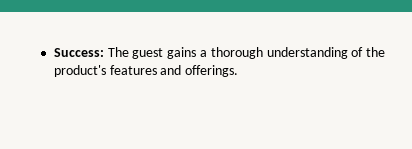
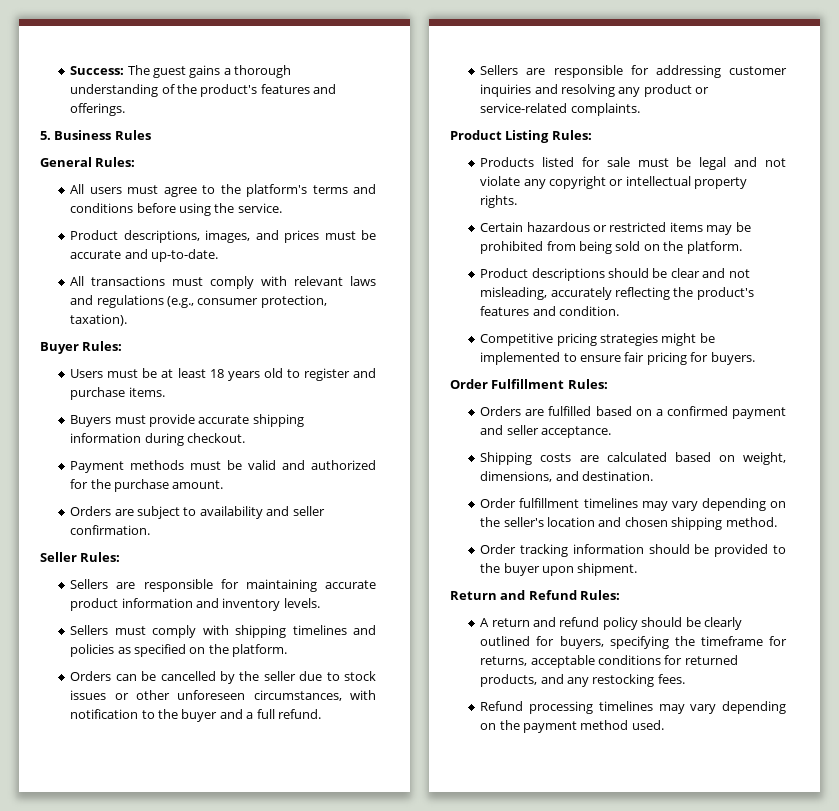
(239, 71) none -> [40,130,151,140] [40,157,136,167] [70,184,377,197] [70,203,282,216] [70,230,376,243] [70,249,219,262] [70,276,376,289] [70,295,327,308] [70,314,128,326] [40,341,123,354] [70,368,377,381] [70,387,165,400] [70,414,304,427] [70,433,246,446] [70,460,376,473] [70,479,224,492] [70,506,325,519] [70,525,151,535] [40,552,121,562] [70,579,376,592] [70,598,320,611] [70,625,376,638] [70,644,288,657] [70,671,376,684] [70,690,377,701] [70,709,321,722] [480,65,787,78] [480,84,710,97] [480,103,640,116] [450,130,592,143] [480,157,787,170] [480,176,748,189] [480,195,518,208] [480,222,751,235] [480,241,742,254] [480,268,750,281] [480,287,754,300] [480,306,620,316] [480,333,715,346] [480,352,755,365] [450,379,608,389] [480,406,786,419] [480,425,612,438] [480,452,786,465] [480,471,654,482] [480,498,786,511] [480,517,777,530] [480,544,786,557] [480,563,638,576] [450,590,621,600] [480,617,742,630] [480,636,787,649] [480,655,738,668] [480,674,685,687] [480,701,786,714] [480,720,664,733] // 5. Business Rules // General Rules: // All users must agree to the platform's terms and conditions before using the service. // Product descriptions, images, and prices must be accurate and up-to-date. // All transactions must comply with relevant laws and regulations (e.g., consumer protection, taxation). // Buyer Rules: // Users must be at least 18 years old to register and purchase items. // Buyers must provide accurate shipping information during checkout. // Payment methods must be valid and authorized for the purchase amount. // Orders are subject to availability and seller confirmation. // Seller Rules: // Sellers are responsible for maintaining accurate product information and inventory levels. // Sellers must comply with shipping timelines and policies as specified on the platform. // Orders can be cancelled by the seller due to stock issues or other unforeseen circumstances, with notification to the buyer and a full refund. // Sellers are responsible for addressing customer inquiries and resolving any product or service-related complaints. // Product Listing Rules: // Products listed for sale must be legal and not violate any copyright or intellectual property rights. // Certain hazardous or restricted items may be prohibited from being sold on the platform. // Product descriptions should be clear and not misleading, accurately reflecting the product's features and condition. // Competitive pricing strategies might be implemented to ensure fair pricing for buyers. // Order Fulfillment Rules: // Orders are fulfilled based on a confirmed payment and seller acceptance. // Shipping costs are calculated based on weight, dimensions, and destination. // Order fulfillment timelines may vary depending on the seller's location and chosen shipping method. // Order tracking information should be provided to the buyer upon shipment. // Return and Refund Rules: // A return and refund policy should be clearly outlined for buyers, specifying the timeframe for returns, acceptable conditions for returned products, and any restocking fees. // Refund processing timelines may vary depending on the payment method used.

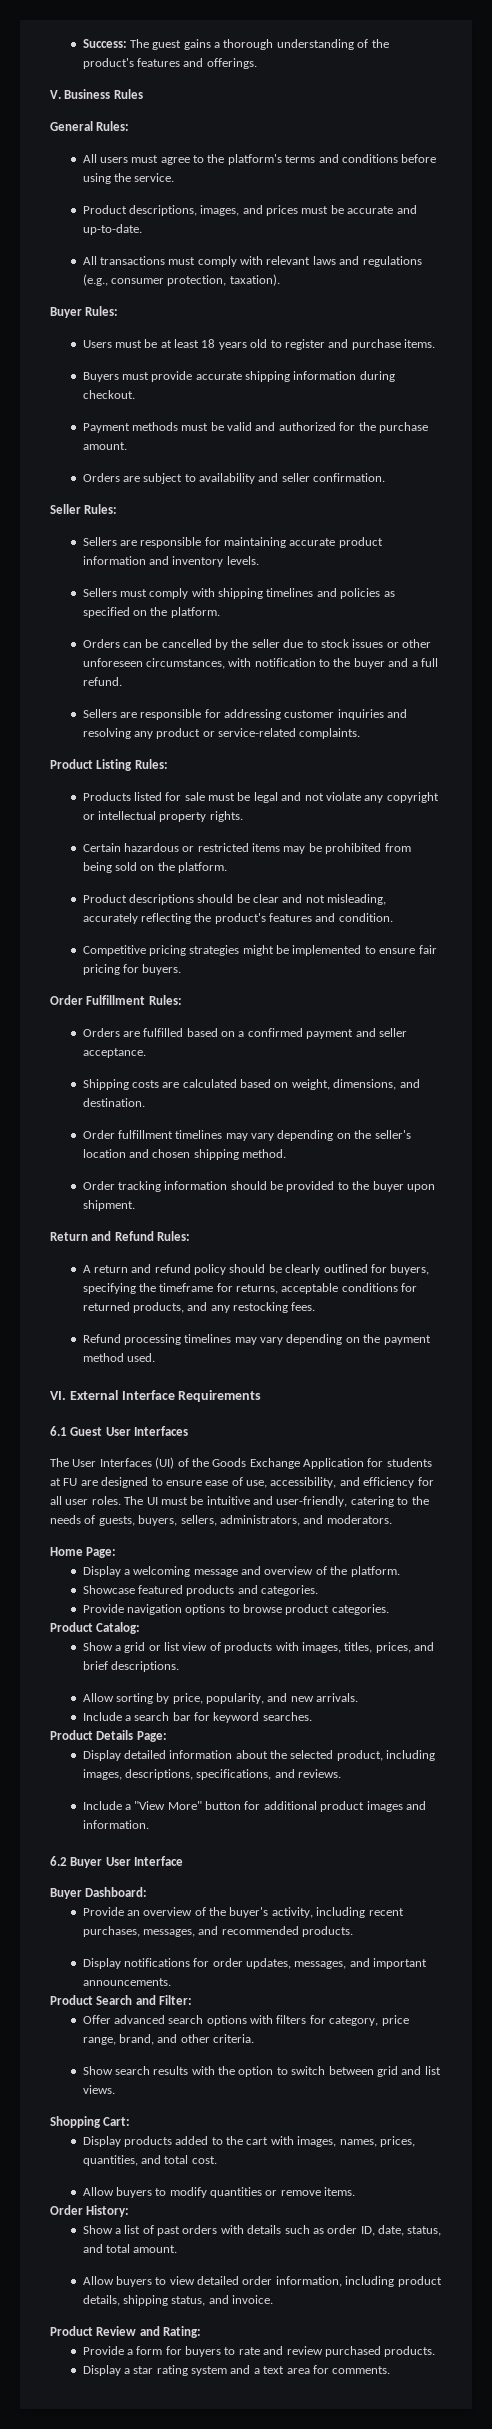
[40,131,51,140] 5. -> [50,90,61,99] V.
(664, 725) none -> [50,1390,262,1402] [50,1426,189,1436] [50,1457,432,1469] [50,1477,434,1488] [50,1496,429,1507] [50,1515,392,1526] [50,1547,117,1558] [82,1566,400,1577] [82,1585,319,1596] [82,1604,389,1615] [50,1622,141,1634] [82,1642,435,1653] [82,1661,179,1672] [82,1693,359,1704] [82,1712,312,1723] [50,1730,167,1742] [82,1750,436,1761] [82,1769,342,1780] [82,1801,426,1812] [82,1820,149,1829] [50,1856,184,1868] [50,1887,148,1899] [82,1907,404,1918] [82,1926,354,1937] [82,1958,428,1969] [82,1978,171,1986] [50,1995,193,2005] [82,2015,409,2026] [82,2034,255,2045] [82,2066,441,2077] [82,2085,115,2094] [50,2116,131,2128] [82,2136,415,2147] [82,2155,217,2166] [82,2187,356,2198] [50,2205,130,2217] [82,2225,442,2236] [82,2244,178,2253] [82,2276,442,2287] [82,2295,274,2306] [50,2326,202,2338] [82,2346,436,2357] [82,2365,391,2376] // VI. External Interface Requirements // 6.1 Guest User Interfaces // The User Interfaces (UI) of the Goods Exchange Application for students at FU are designed to ensure ease of use, accessibility, and efficiency for all user roles. The UI must be intuitive and user-friendly, catering to the needs of guests, buyers, sellers, administrators, and moderators. // Home Page: // Display a welcoming message and overview of the platform. // Showcase featured products and categories. // Provide navigation options to browse product categories. // Product Catalog: // Show a grid or list view of products with images, titles, prices, and brief descriptions. // Allow sorting by price, popularity, and new arrivals. // Include a search bar for keyword searches. // Product Details Page: // Display detailed information about the selected product, including images, descriptions, specifications, and reviews. // Include a "View More" button for additional product images and information. // 6.2 Buyer User Interface // Buyer Dashboard: // Provide an overview of the buyer's activity, including recent purchases, messages, and recommended products. // Display notifications for order updates, messages, and important announcements. // Product Search and Filter: // Offer advanced search options with filters for category, price range, brand, and other criteria. // Show search results with the option to switch between grid and list views. // Shopping Cart: // Display products added to the cart with images, names, prices, quantities, and total cost. // Allow buyers to modify quantities or remove items. // Order History: // Show a list of past orders with details such as order ID, date, status, and total amount. // Allow buyers to view detailed order information, including product details, shipping status, and invoice. // Product Review and Rating: // Provide a form for buyers to rate and review purchased products. // Display a star rating system and a text area for comments.

